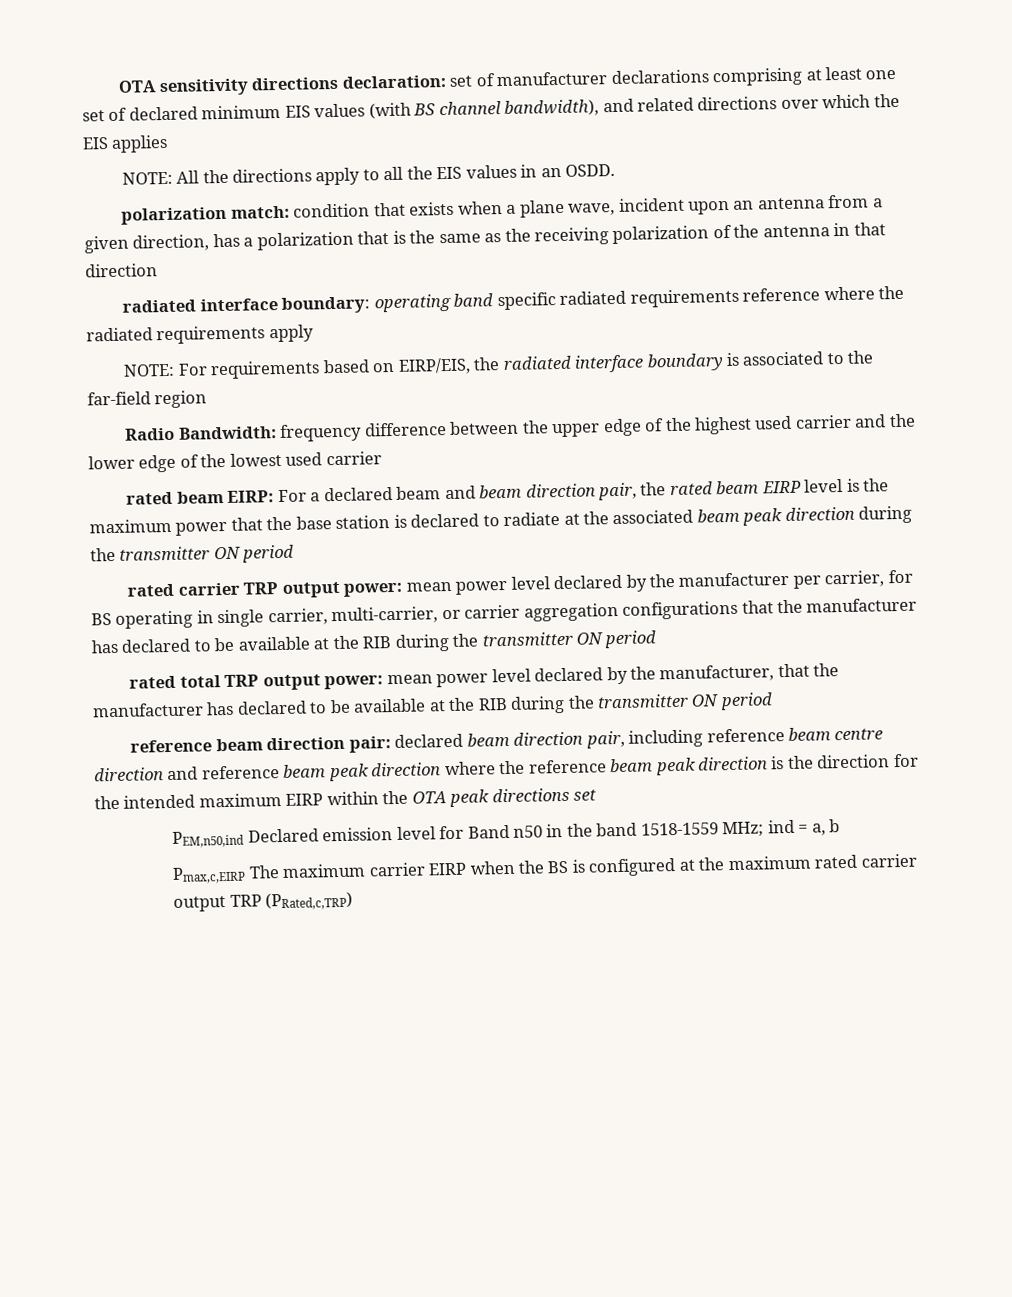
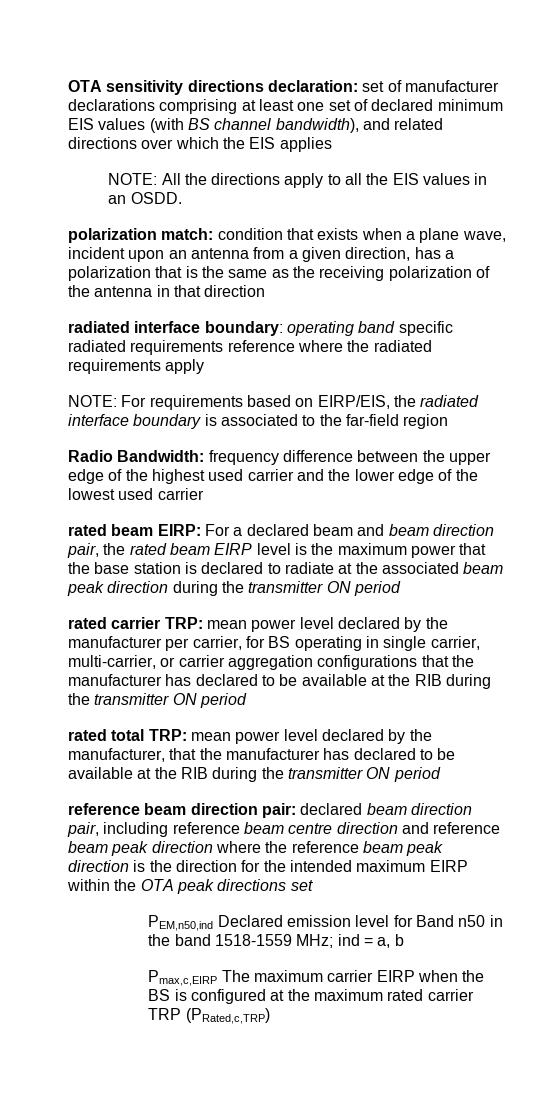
[243,581,404,598] TRP output power: -> [164,617,203,629] TRP:
[224,674,384,691] TRP output power: -> [148,729,187,741] TRP:
[173,896,227,912] output -> (474, 995) none

